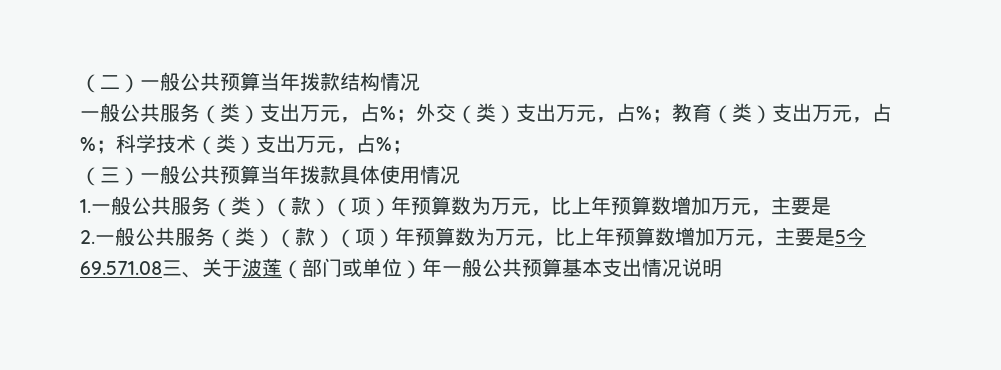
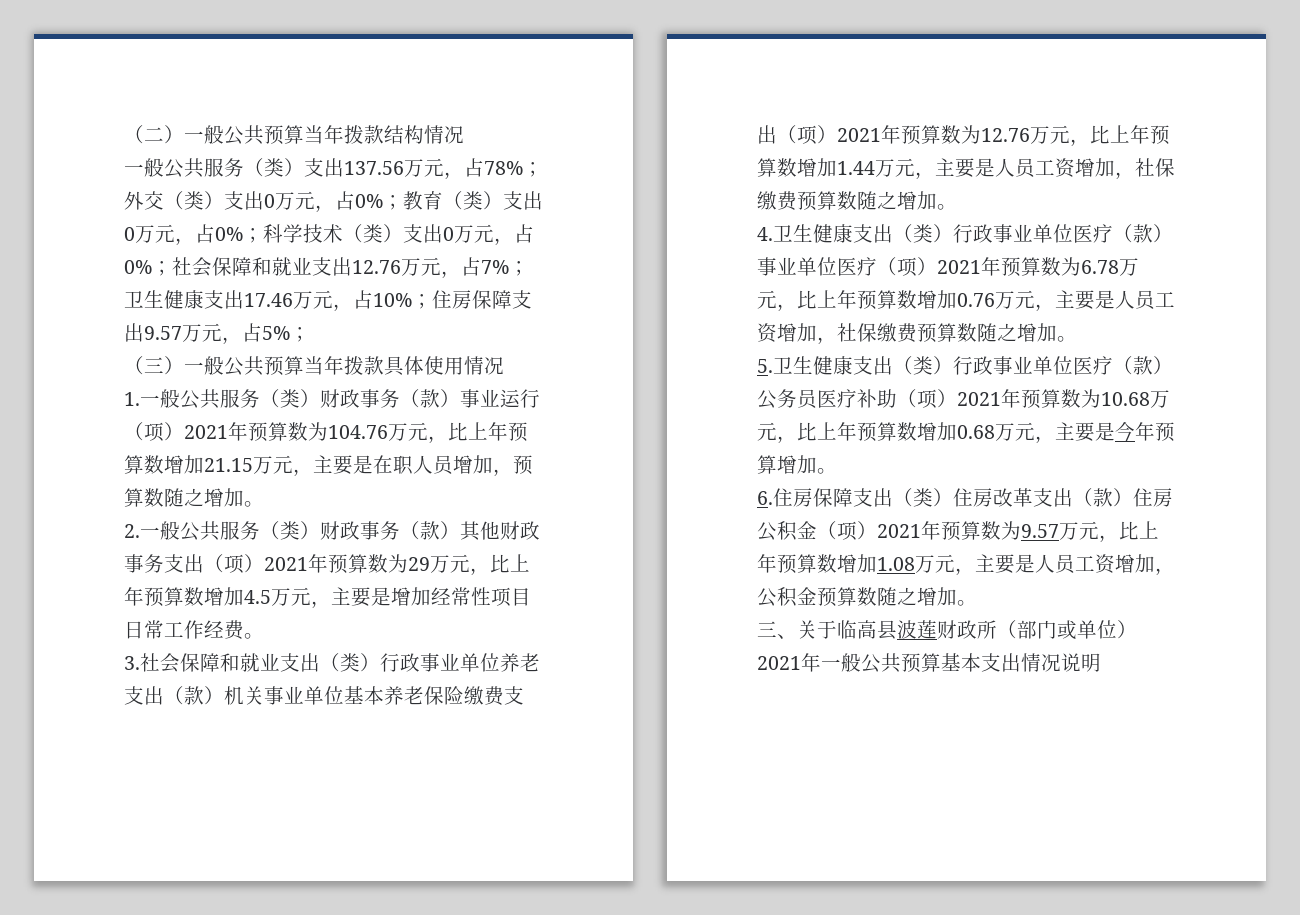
[300,103,396,123] 万元，占% -> [344,158,523,179] 137.56万元，占78%
[556,103,652,123] 万元，占% -> [264,191,383,212] 0万元，占0%
[812,103,892,123] [80,137,96,151] 万元，占% -> [124,224,243,245] 0万元，占0%
[296,134,392,154] 万元，占% -> [443,224,534,245] [124,257,529,278] [124,290,532,311] [124,323,290,344] 0万元，占0%；社会保障和就业支出12.76万元，占7%；卫生健康支出17.46万元，占10%；住房保障支出9.57万元，占5%
[271,196,831,217] （款）（项）年预算数为万元，比上年预算数增加万元，主要是 -> [320,389,540,408] [124,422,528,443] [124,455,533,476] [124,488,264,507] 财政事务（款）事业运行（项）2021年预算数为104.76万元，比上年预算数增加21.15万元，主要是在职人员增加，预算数随之增加。
[275,227,866,248] [80,258,282,278] （款）（项）年预算数为万元，比上年预算数增加万元，主要是5今69.571.08三、关于波莲 -> [320,521,540,541] [124,554,530,575] [124,587,531,608] [124,620,264,640] [124,653,540,673] [124,686,524,706] [757,125,1170,146] [757,158,1175,179] [757,191,957,211] [757,224,1173,243] [757,257,1139,277] [757,290,1175,311] [757,323,1077,344] [757,356,1173,375] [757,389,1170,409] [757,422,1175,443] [757,455,837,474] [757,488,1173,507] [757,521,1159,542] [757,554,1175,575] [757,587,977,607] [757,620,997,640] 财政事务（款）其他财政事务支出（项）2021年预算数为29万元，比上年预算数增加4.5万元，主要是增加经常性项目日常工作经费。 // 3.社会保障和就业支出（类）行政事业单位养老支出（款）机关事业单位基本养老保险缴费支出（项）2021年预算数为12.76万元，比上年预算数增加1.44万元，主要是人员工资增加，社保缴费预算数随之增加。 // 4.卫生健康支出（类）行政事业单位医疗（款）事业单位医疗（项）2021年预算数为6.78万元，比上年预算数增加0.76万元，主要是人员工资增加，社保缴费预算数随之增加。 // 5.卫生健康支出（类）行政事业单位医疗（款）公务员医疗补助（项）2021年预算数为10.68万元，比上年预算数增加0.68万元，主要是今年预算增加。 // 6.住房保障支出（类）住房改革支出（款）住房公积金（项）2021年预算数为9.57万元，比上年预算数增加1.08万元，主要是人员工资增加，公积金预算数随之增加。 // 三、关于临高县波莲财政所
(422, 269) none -> [757,656,801,670] 2021

